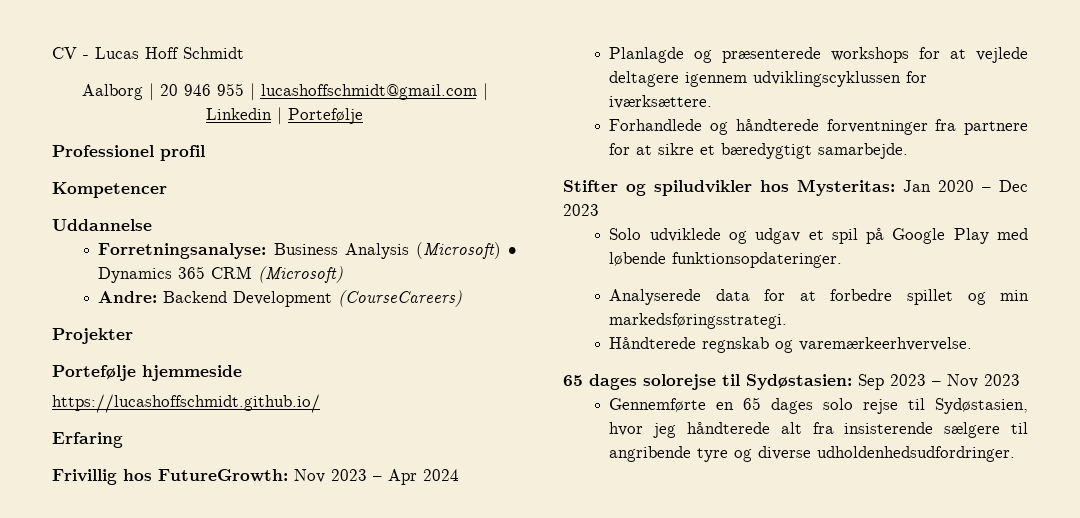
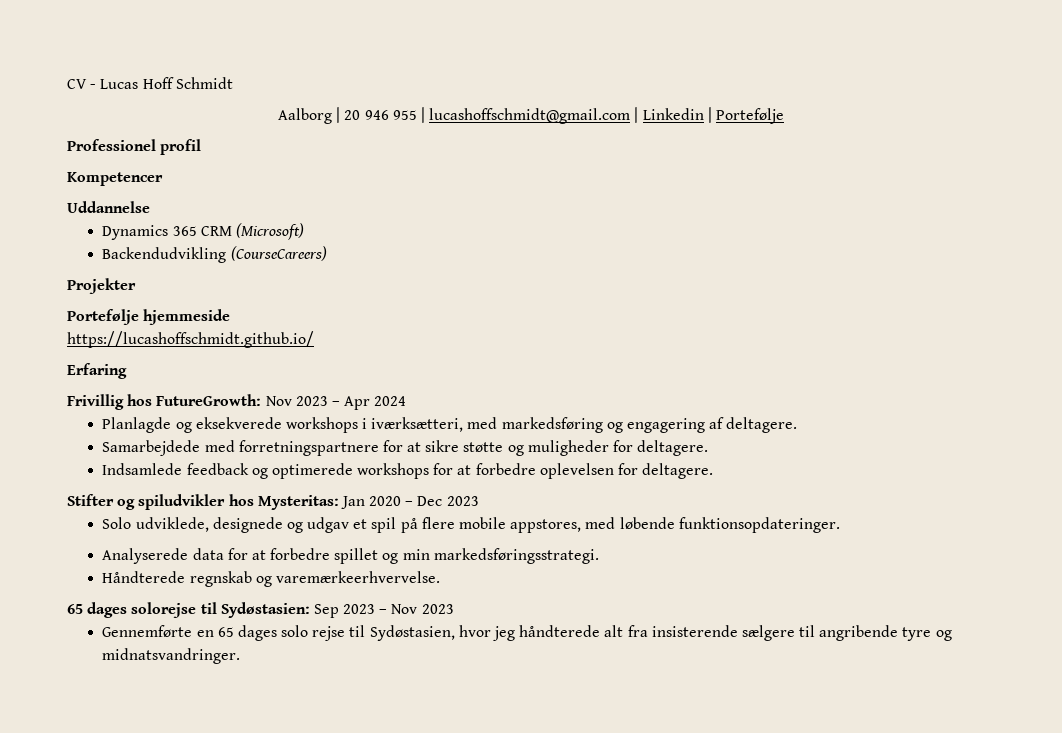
[98,242,517,259] Forretningsanalyse: Business Analysis (Microsoft) • -> (150, 207) none
[98,291,333,307] Andre: Backend Development -> [102,247,227,263] Backendudvikling
[722,47,1028,63] [609,71,928,87] [609,95,713,109] [609,119,1028,135] [609,143,909,159] præsenterede workshops for at vejlede deltagere igennem udviklingscyklussen for iværksættere. // Forhandlede og håndterede forventninger fra partnere for at sikre et bæredygtigt samarbejde. -> [195,417,798,433] [102,440,709,456] [102,463,714,479] eksekverede workshops i iværksætteri, med markedsføring og engagering af deltagere. // Samarbejdede med forretningspartnere for at sikre støtte og muligheder for deltagere. // Indsamlede feedback og optimerede workshops for at forbedre oplevelsen for deltagere.
[649,228,721,242] udviklede -> [135,517,283,533] udviklede, designede
[892,228,989,244] Google Play -> [421,517,582,533] flere mobile appstores,
[758,446,1016,462] diverse udholdenhedsudfordringer. -> [102,648,241,664] midnatsvandringer.

